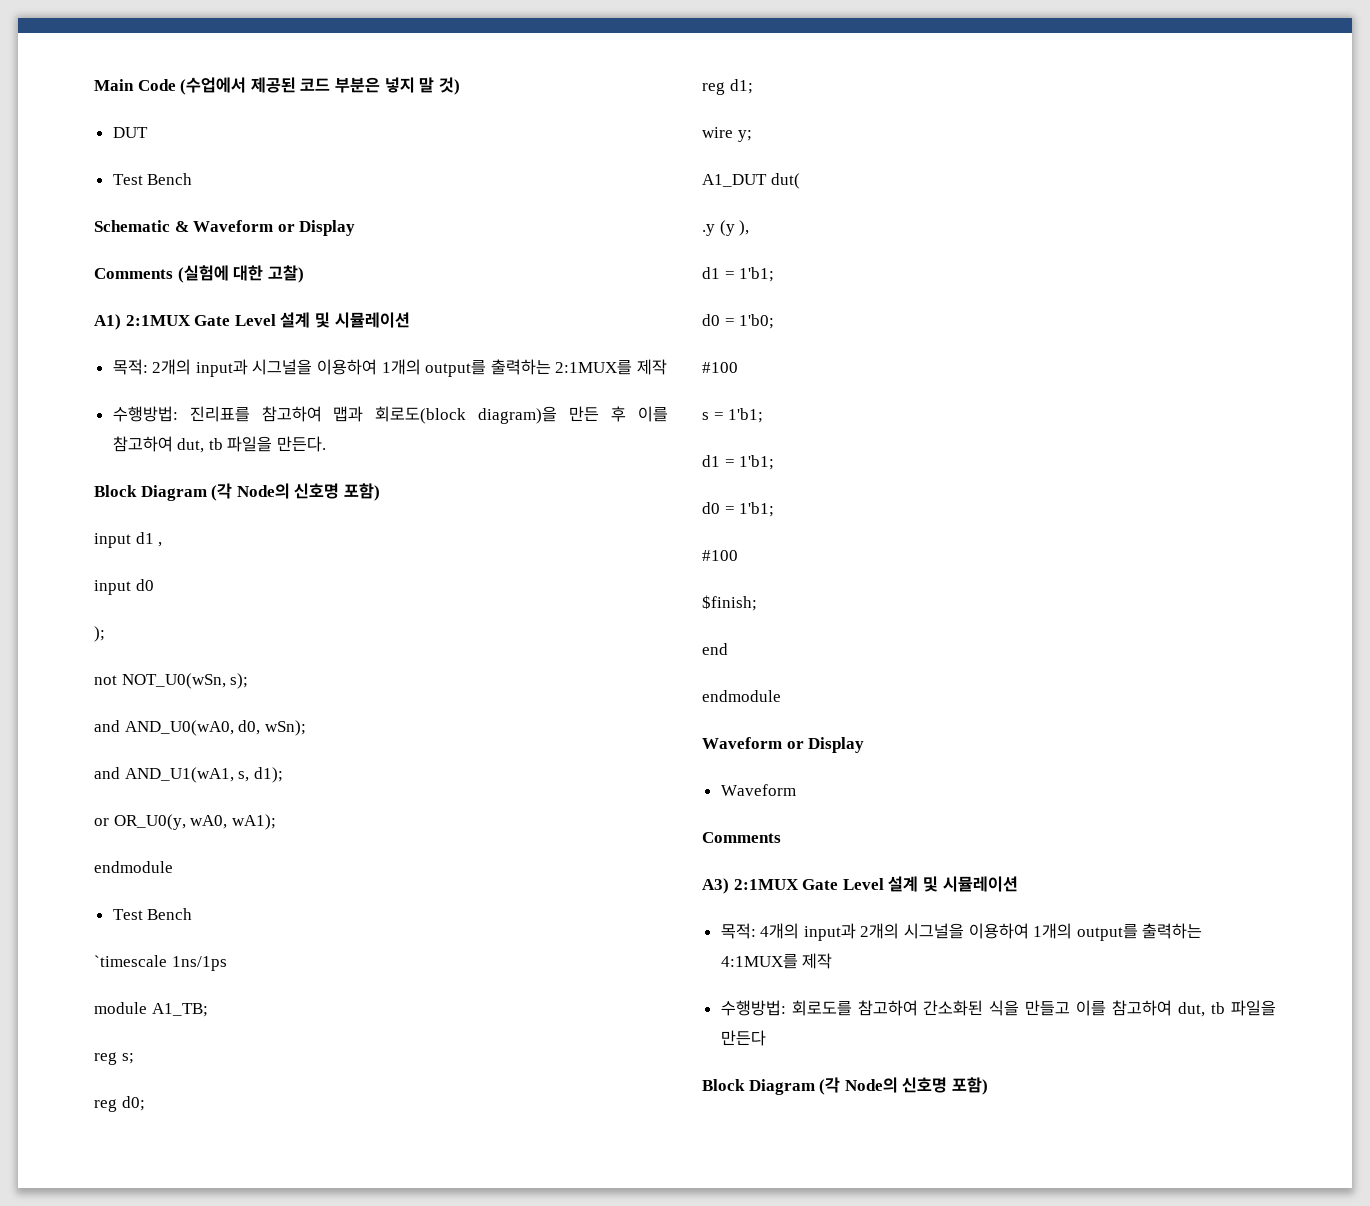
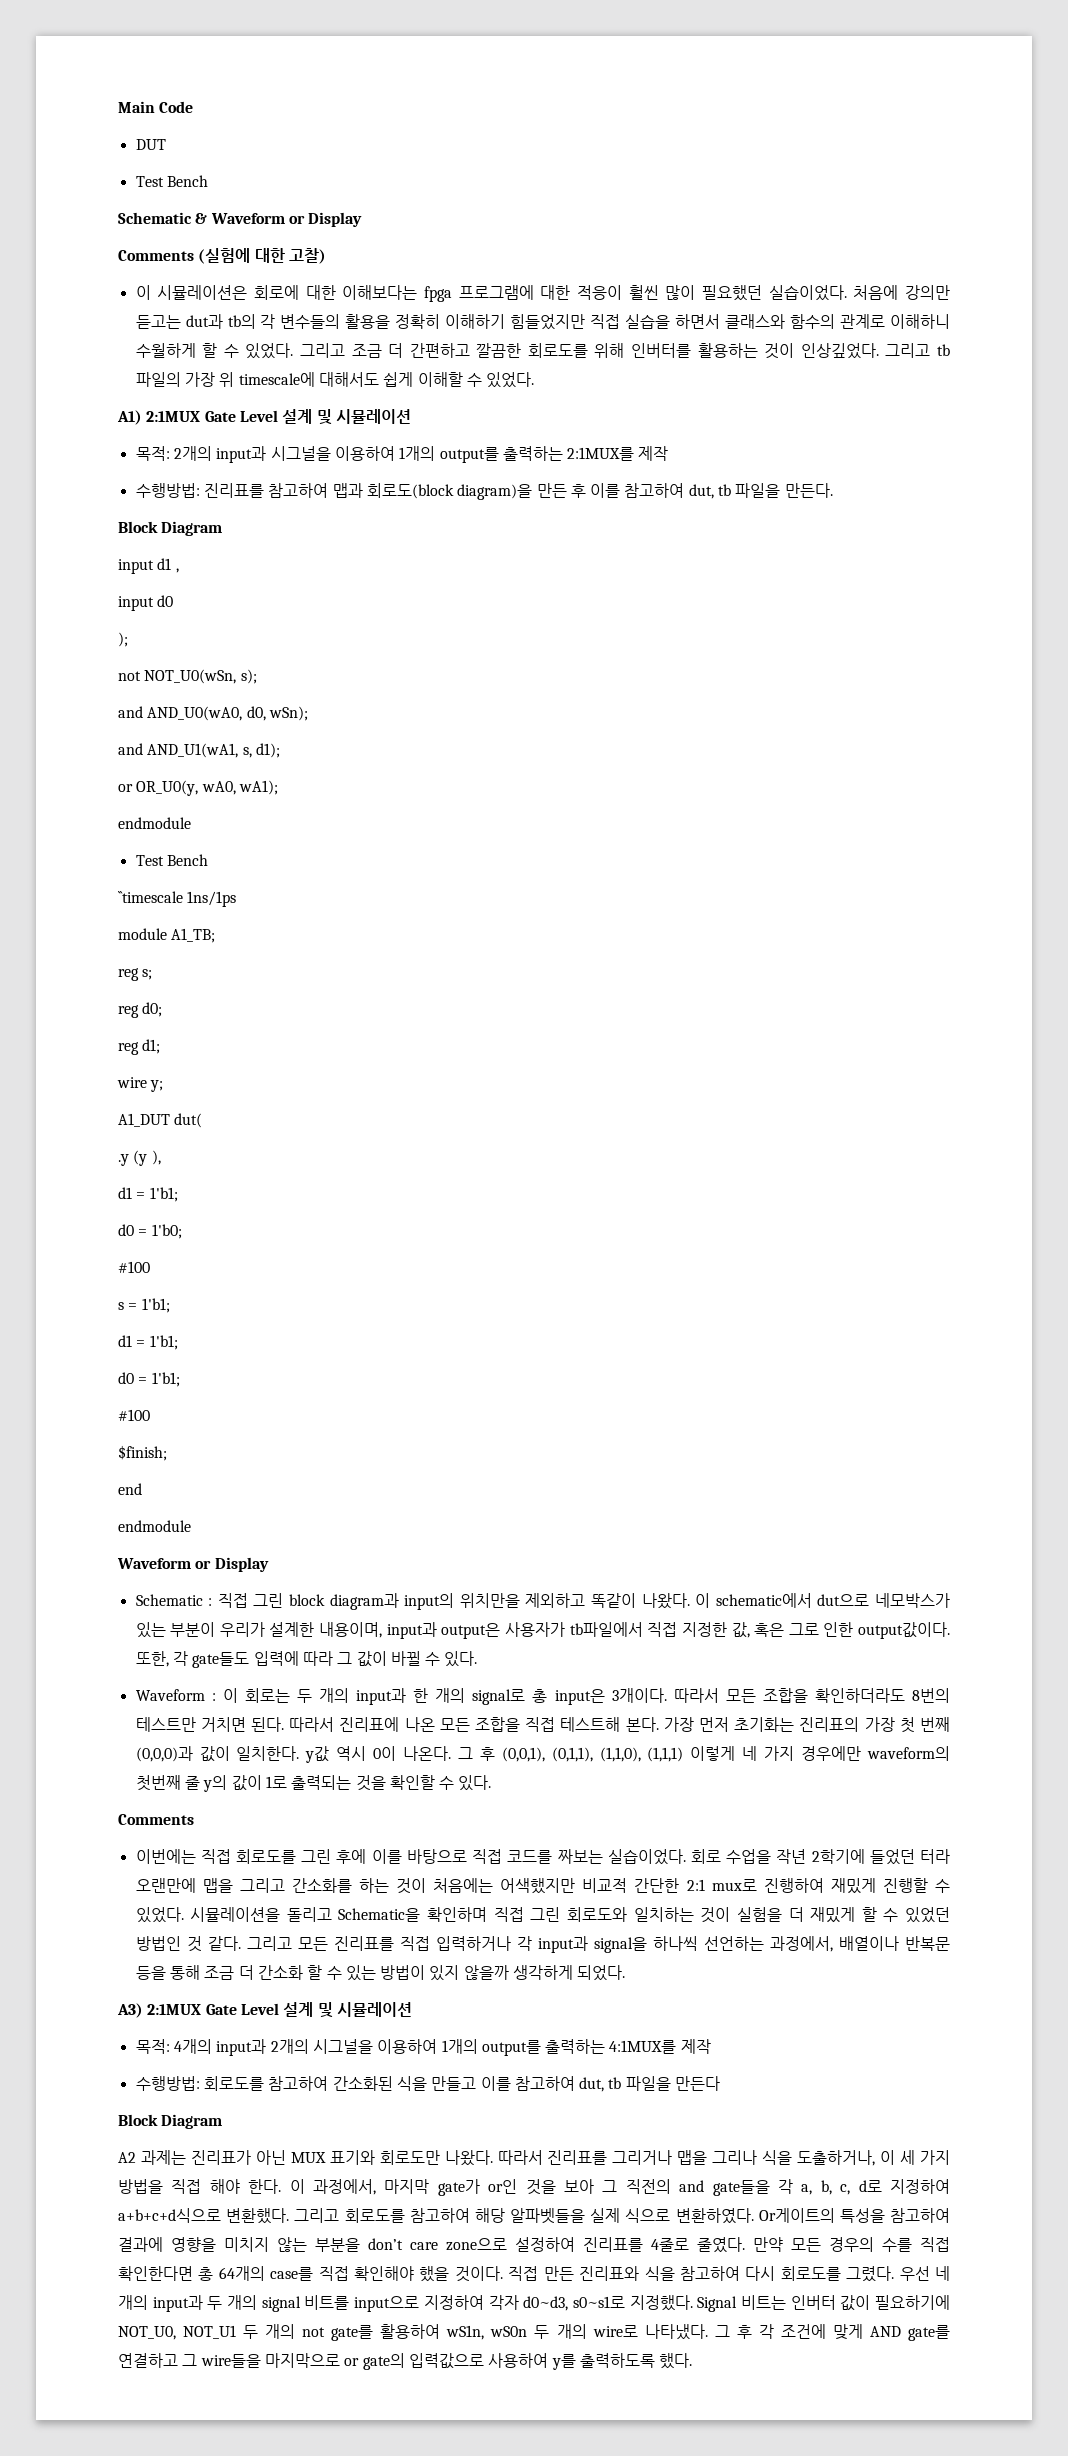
[180,77,460,95] (수업에서 제공된 코드 부분은 넣지 말 것) -> (194, 107) none
(304, 274) none -> [135,285,951,302] [135,314,951,330] [135,343,950,359] [135,372,535,388] // 이 시뮬레이션은 회로에 대한 이해보다는 fpga 프로그램에 대한 적응이 훨씬 많이 필요했던 실습이었다. 처음에 강의만 듣고는 dut과 tb의 각 변수들의 활용을 정확히 이해하기 힘들었지만 직접 실습을 하면서 클래스와 함수의 관계로 이해하니 수월하게 할 수 있었다. 그리고 조금 더 간편하고 깔끔한 회로도를 위해 인버터를 활용하는 것이 인상깊었다. 그리고 tb 파일의 가장 위 timescale에 대해서도 쉽게 이해할 수 있었다.
[211,483,380,501] (각 Node의 신호명 포함) -> (223, 528) none
[94,955,167,967] `timescale -> [118,891,183,903] ``timescale
[720,784,796,796] [702,832,781,843] Waveform // Comments -> [135,1593,951,1610] [135,1622,950,1639] [135,1651,478,1668] [135,1688,950,1705] [135,1717,951,1733] [135,1746,950,1763] [135,1775,492,1792] [118,1814,194,1825] [135,1849,950,1865] [135,1878,951,1894] [135,1907,950,1923] [135,1936,950,1953] [135,1965,626,1981] Schematic : 직접 그린 block diagram과 input의 위치만을 제외하고 똑같이 나왔다. 이 schematic에서 dut으로 네모박스가 있는 부분이 우리가 설계한 내용이며, input과 output은 사용자가 tb파일에서 직접 지정한 값, 혹은 그로 인한 output값이다. 또한, 각 gate들도 입력에 따라 그 값이 바뀔 수 있다. // Waveform : 이 회로는 두 개의 input과 한 개의 signal로 총 input은 3개이다. 따라서 모든 조합을 확인하더라도 8번의 테스트만 거치면 된다. 따라서 진리표에 나온 모든 조합을 직접 테스트해 본다. 가장 먼저 초기화는 진리표의 가장 첫 번째 (0,0,0)과 값이 일치한다. y값 역시 0이 나온다. 그 후 (0,0,1), (0,1,1), (1,1,0), (1,1,1) 이렇게 네 가지 경우에만 waveform의 첫번째 줄 y의 값이 1로 출력되는 것을 확인할 수 있다. // Comments // 이번에는 직접 회로도를 그린 후에 이를 바탕으로 직접 코드를 짜보는 실습이었다. 회로 수업을 작년 2학기에 들었던 터라 오랜만에 맵을 그리고 간소화를 하는 것이 처음에는 어색했지만 비교적 간단한 2:1 mux로 진행하여 재밌게 진행할 수 있었다. 시뮬레이션을 돌리고 Schematic을 확인하며 직접 그린 회로도와 일치하는 것이 실험을 더 재밌게 할 수 있었던 방법인 것 같다. 그리고 모든 진리표를 직접 입력하거나 각 input과 signal을 하나씩 선언하는 과정에서, 배열이나 반복문 등을 통해 조금 더 간소화 할 수 있는 방법이 있지 않을까 생각하게 되었다.
[819,1077,988,1095] (각 Node의 신호명 포함) -> [118,2150,951,2166] [118,2179,950,2196] [118,2208,950,2224] [118,2237,950,2253] [118,2266,950,2282] [118,2295,950,2312] [118,2324,951,2341] [118,2353,693,2370] // A2 과제는 진리표가 아닌 MUX 표기와 회로도만 나왔다. 따라서 진리표를 그리거나 맵을 그리나 식을 도출하거나, 이 세 가지 방법을 직접 해야 한다. 이 과정에서, 마지막 gate가 or인 것을 보아 그 직전의 and gate들을 각 a, b, c, d로 지정하여 a+b+c+d식으로 변환했다. 그리고 회로도를 참고하여 해당 알파벳들을 실제 식으로 변환하였다. Or게이트의 특성을 참고하여 결과에 영향을 미치지 않는 부분을 don’t care zone으로 설정하여 진리표를 4줄로 줄였다. 만약 모든 경우의 수를 직접 확인한다면 총 64개의 case를 직접 확인해야 했을 것이다. 직접 만든 진리표와 식을 참고하여 다시 회로도를 그렸다. 우선 네 개의 input과 두 개의 signal 비트를 input으로 지정하여 각자 d0~d3, s0~s1로 지정했다. Signal 비트는 인버터 값이 필요하기에 NOT_U0, NOT_U1 두 개의 not gate를 활용하여 wS1n, wS0n 두 개의 wire로 나타냈다. 그 후 각 조건에 맞게 AND gate를 연결하고 그 wire들을 마지막으로 or gate의 입력값으로 사용하여 y를 출력하도록 했다.

